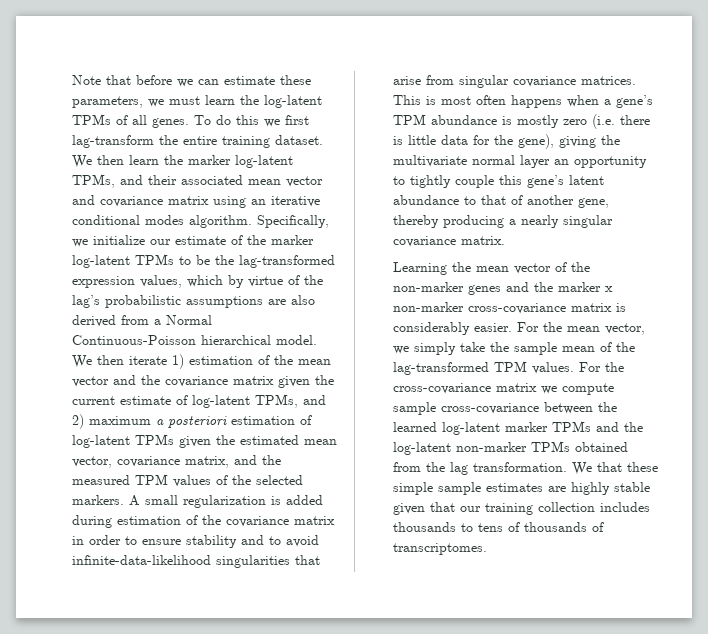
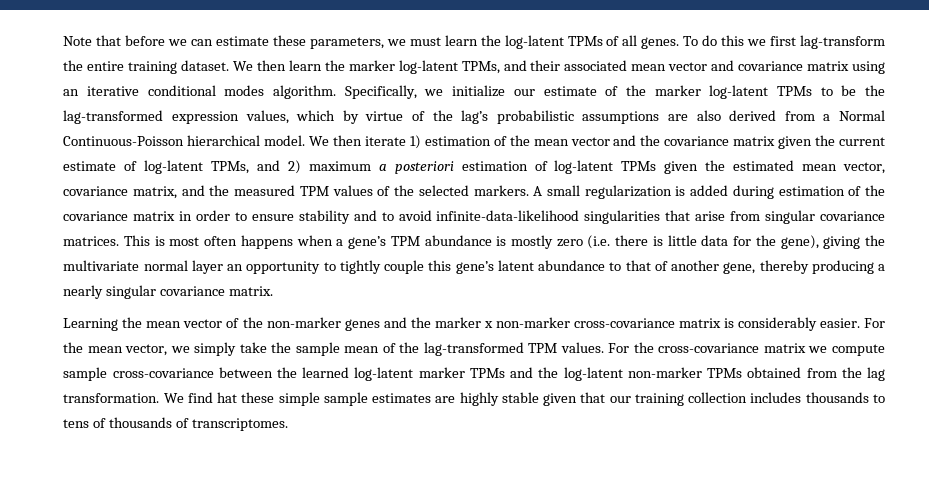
[597,462,623,472] that -> [187,392,238,403] find hat

